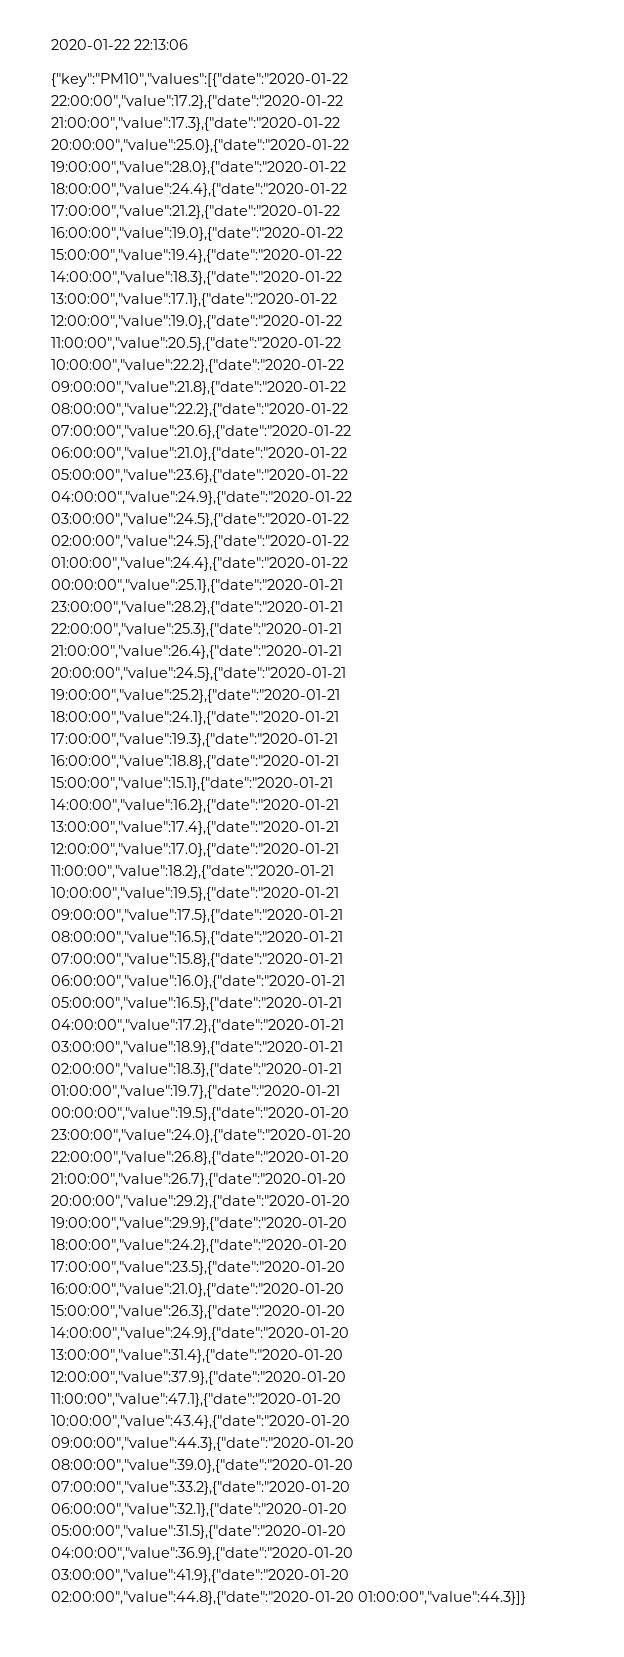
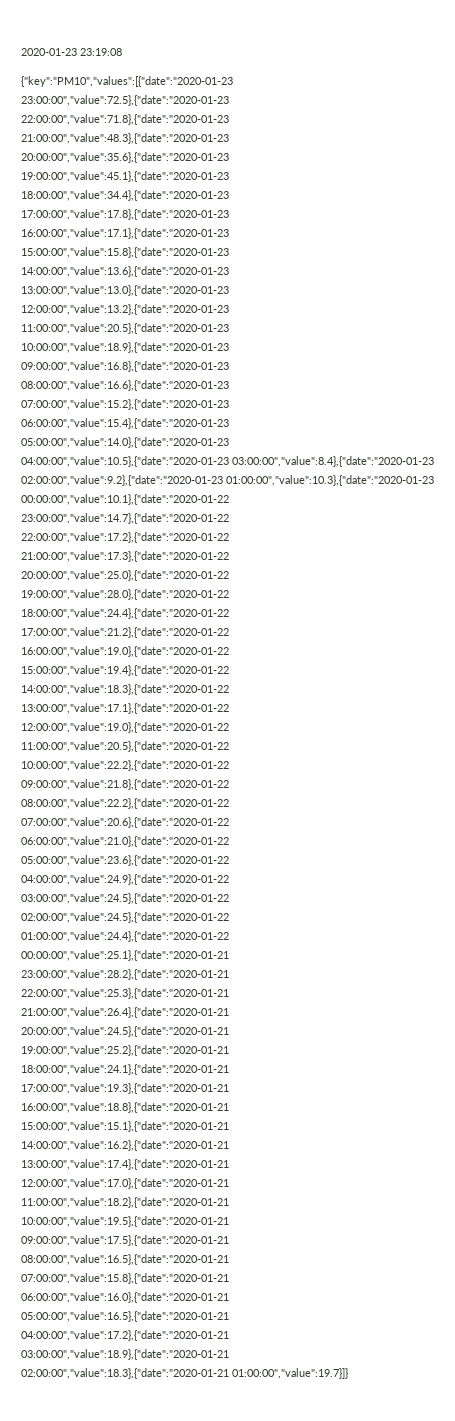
[51,39,188,50] [51,73,348,87] 2020-01-22 22:13:06 // {"key":"PM10","values":[{"date":"2020-01-22 -> [21,48,122,56] [21,76,233,87] [21,95,229,106] [21,114,229,125] [21,133,229,144] [21,152,229,163] [21,171,229,182] [21,190,229,201] [21,209,229,220] [21,228,229,239] [21,247,229,258] [21,266,229,277] [21,285,229,296] [21,304,229,315] [21,323,229,334] [21,342,229,353] [21,361,229,372] [21,380,229,391] [21,399,229,410] [21,418,229,429] [21,437,229,448] [21,456,434,467] [21,475,434,486] [21,494,229,505] [21,513,229,524] 2020-01-23 23:19:08 // {"key":"PM10","values":[{"date":"2020-01-23 23:00:00","value":72.5},{"date":"2020-01-23 22:00:00","value":71.8},{"date":"2020-01-23 21:00:00","value":48.3},{"date":"2020-01-23 20:00:00","value":35.6},{"date":"2020-01-23 19:00:00","value":45.1},{"date":"2020-01-23 18:00:00","value":34.4},{"date":"2020-01-23 17:00:00","value":17.8},{"date":"2020-01-23 16:00:00","value":17.1},{"date":"2020-01-23 15:00:00","value":15.8},{"date":"2020-01-23 14:00:00","value":13.6},{"date":"2020-01-23 13:00:00","value":13.0},{"date":"2020-01-23 12:00:00","value":13.2},{"date":"2020-01-23 11:00:00","value":20.5},{"date":"2020-01-23 10:00:00","value":18.9},{"date":"2020-01-23 09:00:00","value":16.8},{"date":"2020-01-23 08:00:00","value":16.6},{"date":"2020-01-23 07:00:00","value":15.2},{"date":"2020-01-23 06:00:00","value":15.4},{"date":"2020-01-23 05:00:00","value":14.0},{"date":"2020-01-23 04:00:00","value":10.5},{"date":"2020-01-23 03:00:00","value":8.4},{"date":"2020-01-23 02:00:00","value":9.2},{"date":"2020-01-23 01:00:00","value":10.3},{"date":"2020-01-23 00:00:00","value":10.1},{"date":"2020-01-22 23:00:00","value":14.7},{"date":"2020-01-22
[51,1085,340,1099] [51,1107,349,1121] [51,1129,351,1143] [51,1151,349,1165] [51,1173,346,1187] [51,1195,350,1209] [51,1217,347,1231] [51,1239,347,1253] [51,1261,345,1275] [51,1283,344,1297] [51,1305,345,1319] [51,1327,349,1341] [51,1349,343,1363] [51,1371,346,1385] [51,1393,341,1407] [51,1415,350,1429] [51,1437,354,1451] [51,1459,353,1473] [51,1481,350,1495] [51,1503,347,1517] [51,1525,346,1539] [51,1547,353,1561] [51,1569,349,1583] [51,1591,526,1605] 01:00:00","value":19.7},{"date":"2020-01-21 00:00:00","value":19.5},{"date":"2020-01-20 23:00:00","value":24.0},{"date":"2020-01-20 22:00:00","value":26.8},{"date":"2020-01-20 21:00:00","value":26.7},{"date":"2020-01-20 20:00:00","value":29.2},{"date":"2020-01-20 19:00:00","value":29.9},{"date":"2020-01-20 18:00:00","value":24.2},{"date":"2020-01-20 17:00:00","value":23.5},{"date":"2020-01-20 16:00:00","value":21.0},{"date":"2020-01-20 15:00:00","value":26.3},{"date":"2020-01-20 14:00:00","value":24.9},{"date":"2020-01-20 13:00:00","value":31.4},{"date":"2020-01-20 12:00:00","value":37.9},{"date":"2020-01-20 11:00:00","value":47.1},{"date":"2020-01-20 10:00:00","value":43.4},{"date":"2020-01-20 09:00:00","value":44.3},{"date":"2020-01-20 08:00:00","value":39.0},{"date":"2020-01-20 07:00:00","value":33.2},{"date":"2020-01-20 06:00:00","value":32.1},{"date":"2020-01-20 05:00:00","value":31.5},{"date":"2020-01-20 04:00:00","value":36.9},{"date":"2020-01-20 03:00:00","value":41.9},{"date":"2020-01-20 02:00:00","value":44.8},{"date":"2020-01-20 01:00:00","value":44.3}]} -> [232,1368,348,1379] 01:00:00","value":19.7}]}

